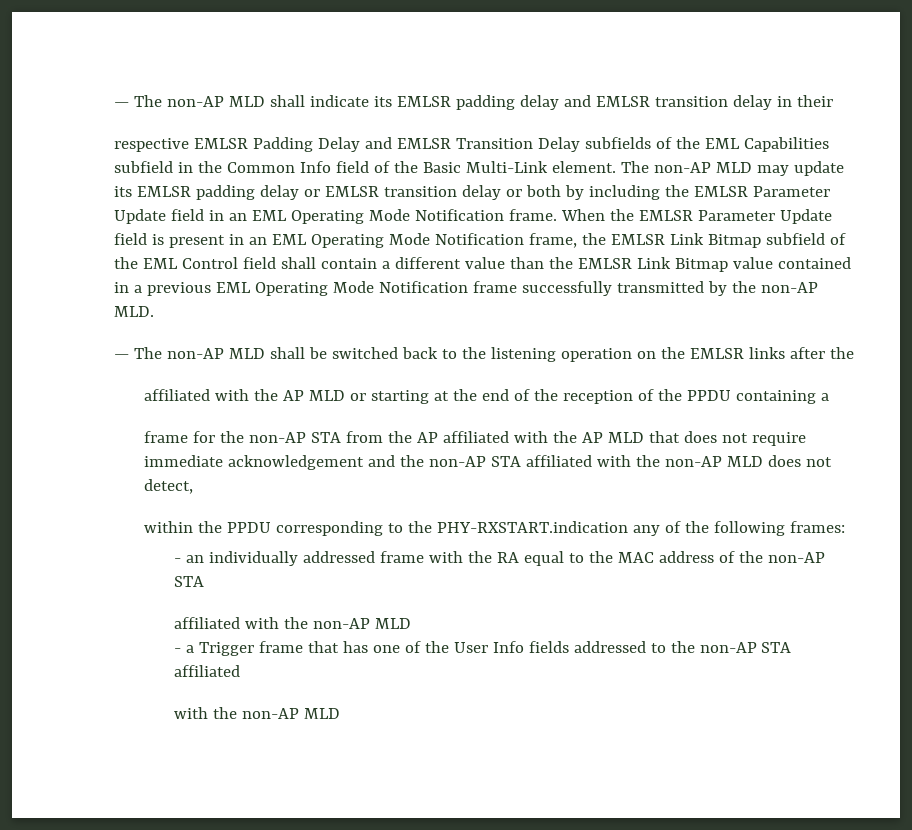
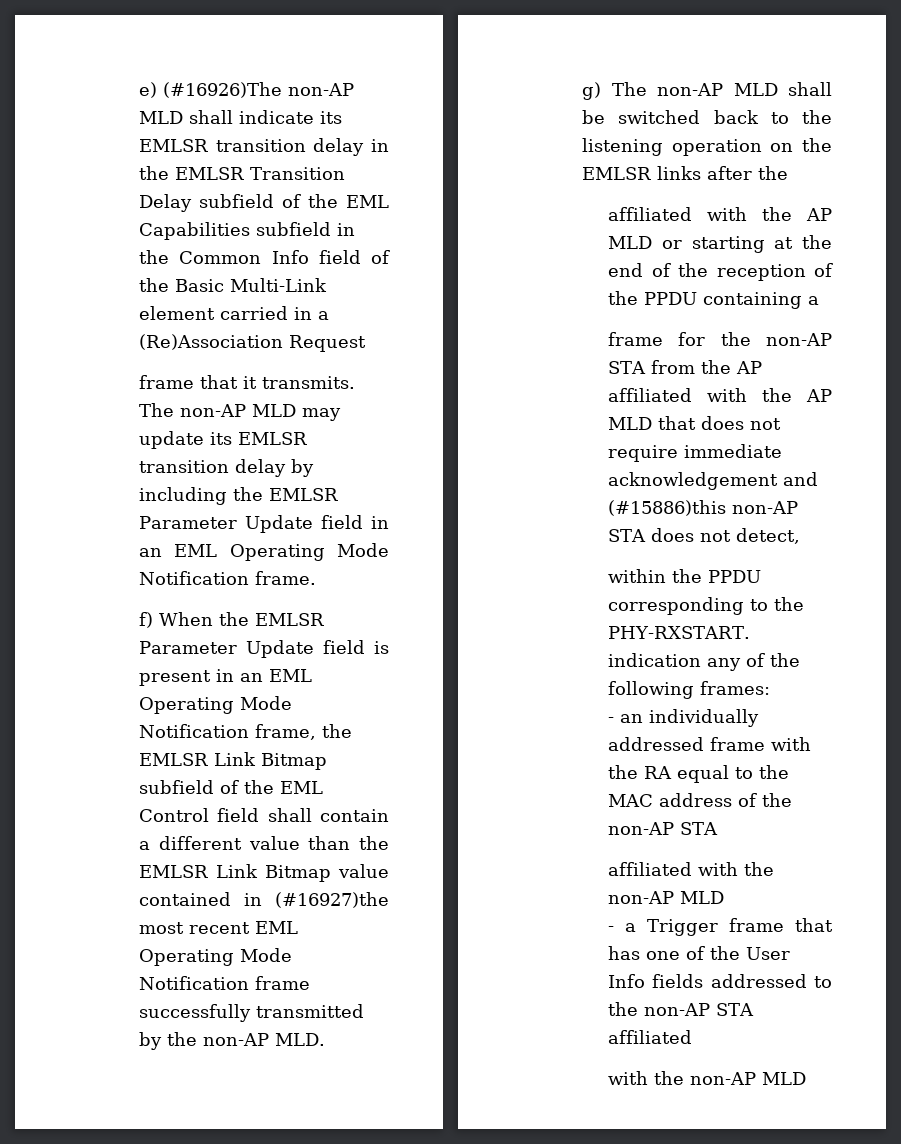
[113,95,162,107] — The -> [139,82,283,98] e) (#16926)The
[455,95,833,110] [113,137,392,152] padding delay and EMLSR transition delay in their // respective EMLSR Padding Delay and -> [215,138,389,156] [139,166,170,180] transition delay in the
[584,137,651,149] subfields -> [199,194,275,208] subfield
[551,161,616,173] element. -> [139,306,330,320] [139,334,367,352] [139,375,356,389] element carried in a (Re)Association Request // frame that it transmits.
[195,185,561,200] padding delay or EMLSR transition delay or both -> [139,459,287,477] transition delay
(557, 215) none -> [139,612,154,628] // f)
[133,282,211,296] a previous -> [275,892,389,908] [139,922,251,934] (#16927)the most recent
[113,354,129,359] — -> [582,82,602,100] g)
[399,455,763,467] the non-AP STA affiliated with the non-AP MLD -> [608,500,798,516] [608,529,646,542] (#15886)this non-AP STA

